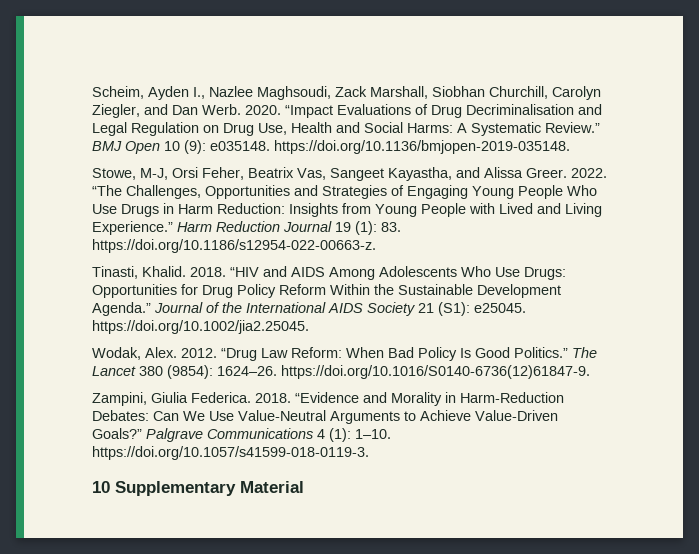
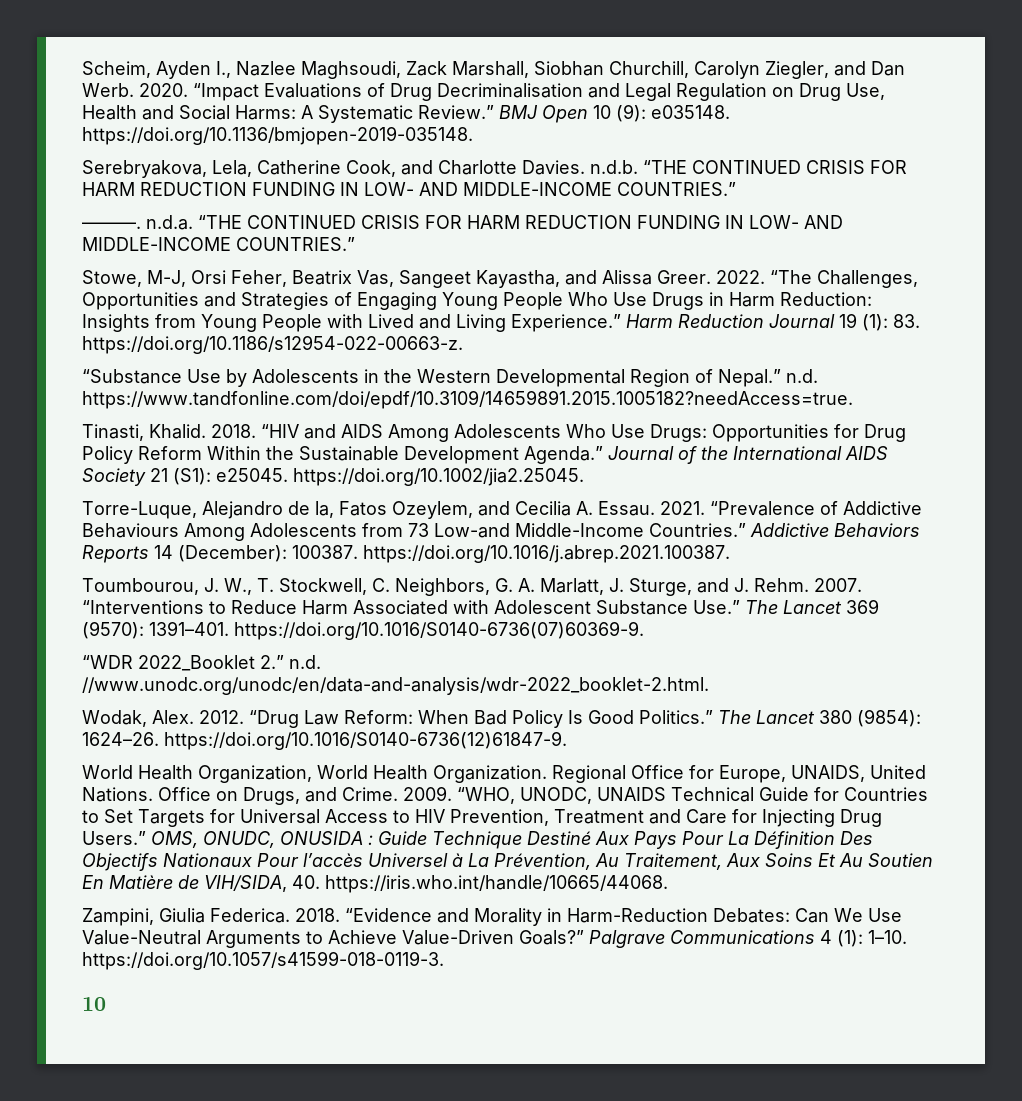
(570, 147) none -> [82,160,907,178] [82,182,736,196] [82,215,843,230] [82,237,355,251] // Serebryakova, Lela, Catherine Cook, and Charlotte Davies. n.d.b. “THE CONTINUED CRISIS FOR HARM REDUCTION FUNDING IN LOW- AND MIDDLE-INCOME COUNTRIES.” // ———. n.d.a. “THE CONTINUED CRISIS FOR HARM REDUCTION FUNDING IN LOW- AND MIDDLE-INCOME COUNTRIES.”
(376, 246) none -> [82,369,818,387] [82,390,853,409] // “Substance Use by Adolescents in the Western Developmental Region of Nepal.” n.d. https://www.tandfonline.com/doi/epdf/10.3109/14659891.2015.1005182?needAccess=true.
(309, 327) none -> [82,501,922,519] [82,523,920,541] [82,545,730,563] [82,578,862,596] [82,599,879,615] [82,621,644,640] [82,655,321,671] [82,677,709,695] // Torre-Luque, Alejandro de la, Fatos Ozeylem, and Cecilia A. Essau. 2021. “Prevalence of Addictive Behaviours Among Adolescents from 73 Low-and Middle-Income Countries.” Addictive Behaviors Reports 14 (December): 100387. https://doi.org/10.1016/j.abrep.2021.100387. // Toumbourou, J. W., T. Stockwell, C. Neighbors, G. A. Marlatt, J. Sturge, and J. Rehm. 2007. “Interventions to Reduce Harm Associated with Adolescent Substance Use.” The Lancet 369 (9570): 1391–401. https://doi.org/10.1016/S0140-6736(07)60369-9. // “WDR 2022_Booklet 2.” n.d. //www.unodc.org/unodc/en/data-and-analysis/wdr-2022_booklet-2.html.
(590, 372) none -> [82,765,926,783] [82,786,928,805] [82,809,882,827] [82,831,873,849] [82,853,933,871] [82,875,668,893] // World Health Organization, World Health Organization. Regional Office for Europe, UNAIDS, United Nations. Office on Drugs, and Crime. 2009. “WHO, UNODC, UNAIDS Technical Guide for Countries to Set Targets for Universal Access to HIV Prevention, Treatment and Care for Injecting Drug Users.” OMS, ONUDC, ONUSIDA : Guide Technique Destiné Aux Pays Pour La Définition Des Objectifs Nationaux Pour l’accès Universel à La Prévention, Au Traitement, Aux Soins Et Au Soutien En Matière de VIH/SIDA, 40. https://iris.who.int/handle/10665/44068.
[115,481,304,496] Supplementary Material -> (106, 1004) none

